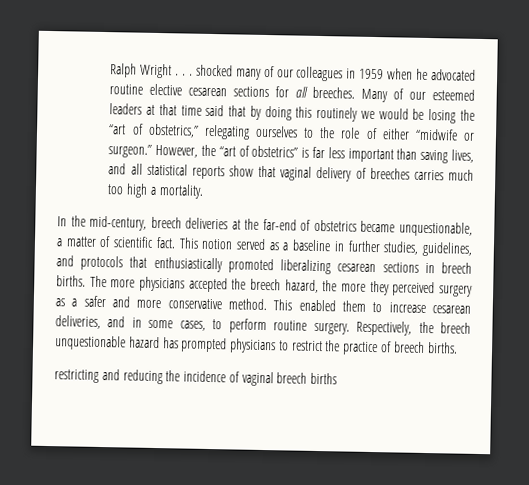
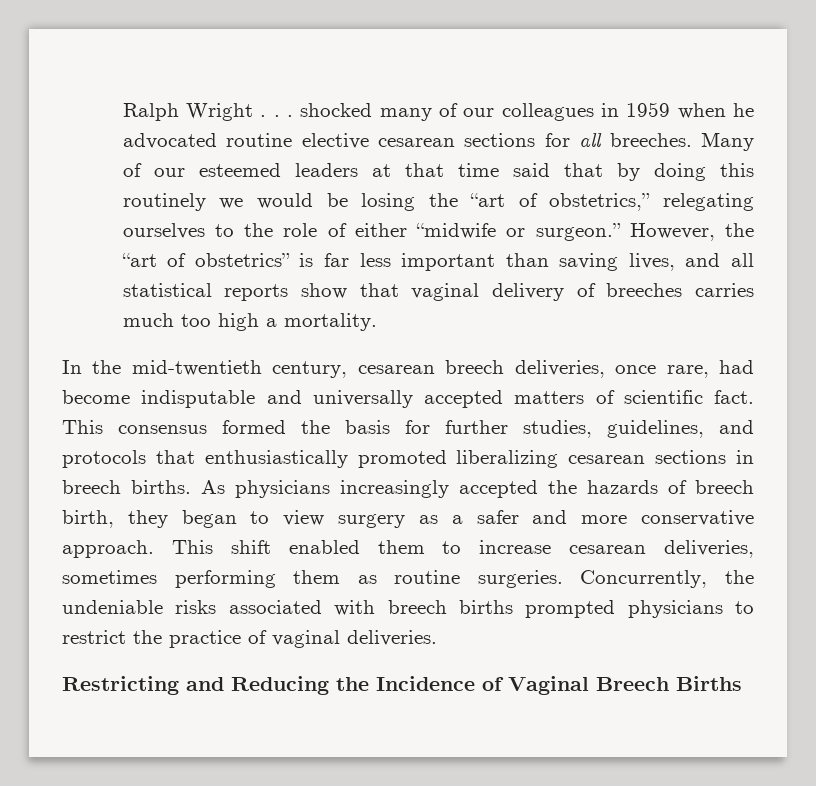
[89,215,473,237] [56,235,345,252] mid-century, breech deliveries at the far-end of obstetrics became unquestionable, a matter of scientific fact. This notion served as a baseline in -> [131,360,755,378] [62,390,754,408] [62,420,430,434] mid-twentieth century, cesarean breech deliveries, once rare, had become indisputable and universally accepted matters of scientific fact. This consensus formed the basis for
[89,275,436,297] The more physicians accepted the breech hazard, the more they perceived -> [201,480,754,498] [62,510,325,528] As physicians increasingly accepted the hazards of breech birth, they began to view
[228,298,293,311] method. This -> [62,540,271,558] approach. This shift
[107,316,471,336] [54,335,179,351] and in some cases, to perform routine surgery. Respectively, the breech unquestionable hazard has -> [62,570,754,588] [62,600,513,616] sometimes performing them as routine surgeries. Concurrently, the undeniable risks associated with breech births
[392,341,458,354] [54,369,338,387] breech births. // restricting and reducing the incidence of vaginal breech births -> [272,630,437,648] [62,676,742,695] vaginal deliveries. // Restricting and Reducing the Incidence of Vaginal Breech Births

